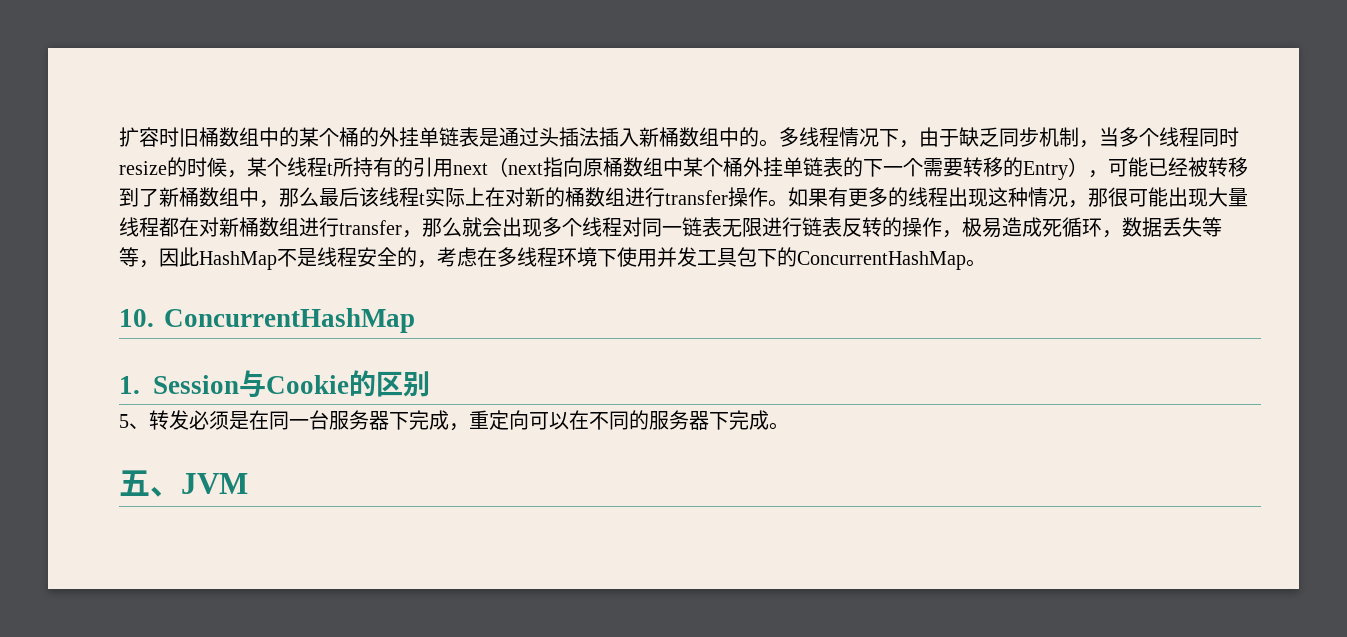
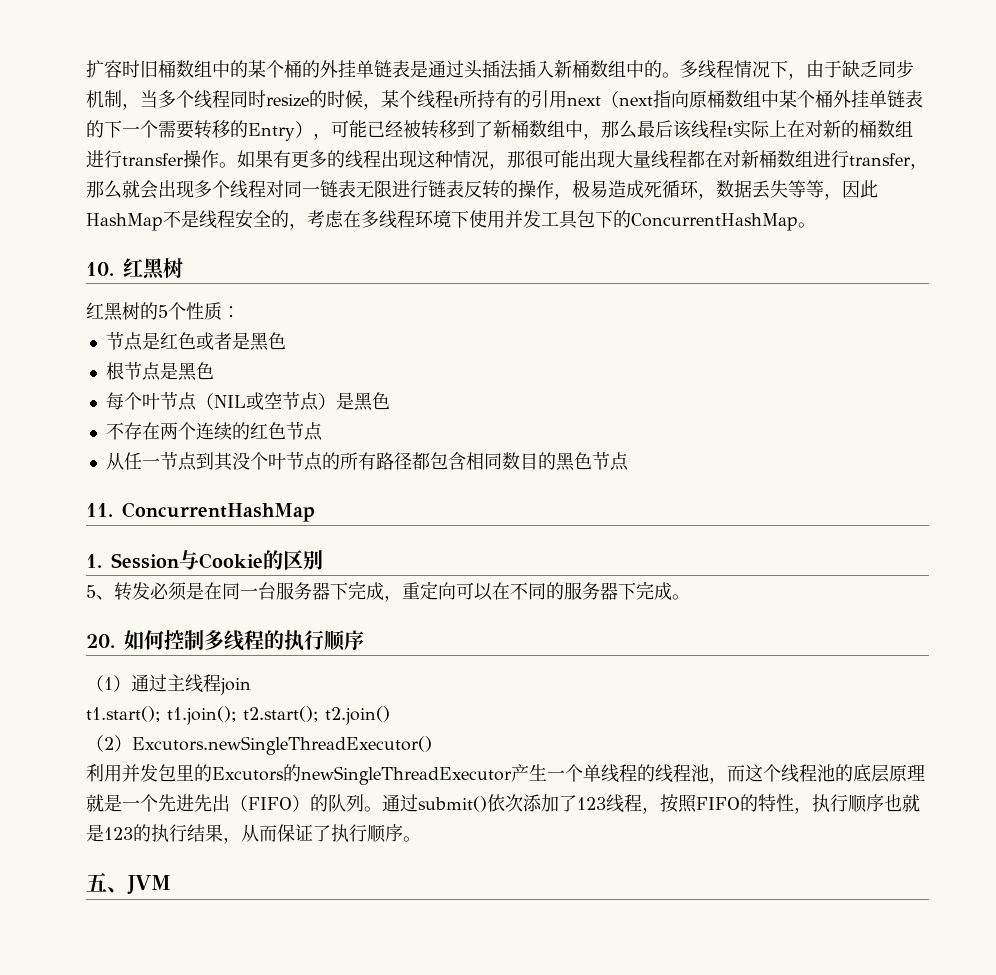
(154, 318) none -> [123,258,183,280] [86,302,240,321] [105,332,286,351] [105,362,214,381] [105,392,390,411] [105,422,323,441] [105,452,629,471] [86,503,113,517] 红黑树 // 红黑树的5个性质： // 节点是红色或者是黑色 // 根节点是黑色 // 每个叶节点（NIL或空节点）是黑色 // 不存在两个连续的红色节点 // 从任一节点到其没个叶节点的所有路径都包含相同数目的黑色节点 // 11.
(789, 426) none -> [86,630,364,651] [86,674,251,695] [86,706,390,725] [86,735,432,755] [86,764,925,785] [86,794,920,814] [86,824,421,844] // 20.如何控制多线程的执行顺序 // （1）通过主线程join // t1.start(); t1.join(); t2.start(); t2.join() // （2）Excutors.newSingleThreadExecutor() // 利用并发包里的Excutors的newSingleThreadExecutor产生一个单线程的线程池，而这个线程池的底层原理就是一个先进先出（FIFO）的队列。通过submit()依次添加了123线程，按照FIFO的特性，执行顺序也就是123的执行结果，从而保证了执行顺序。

